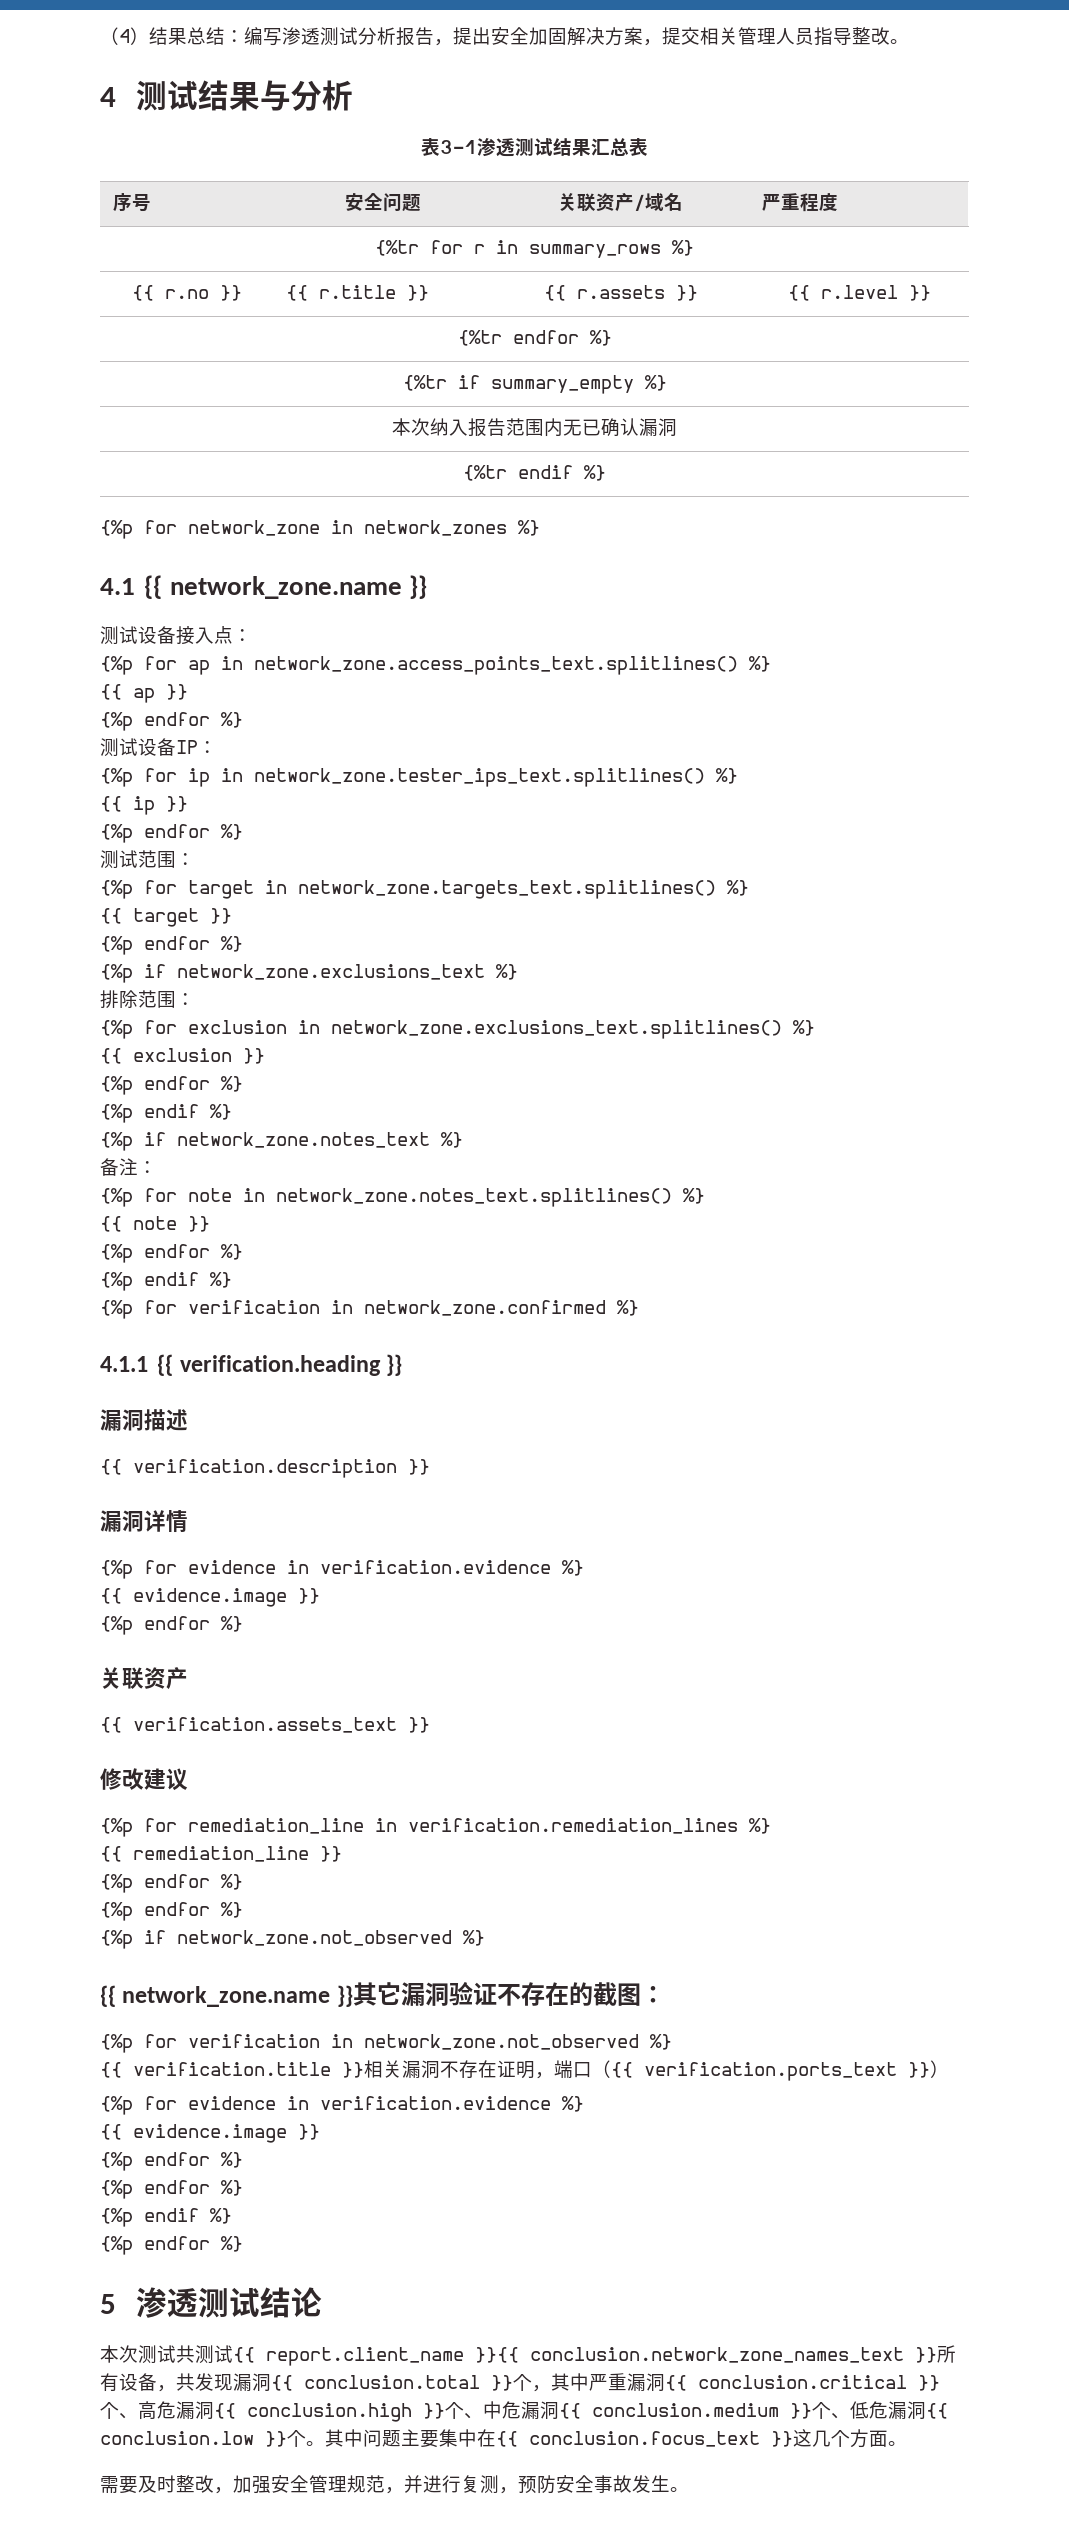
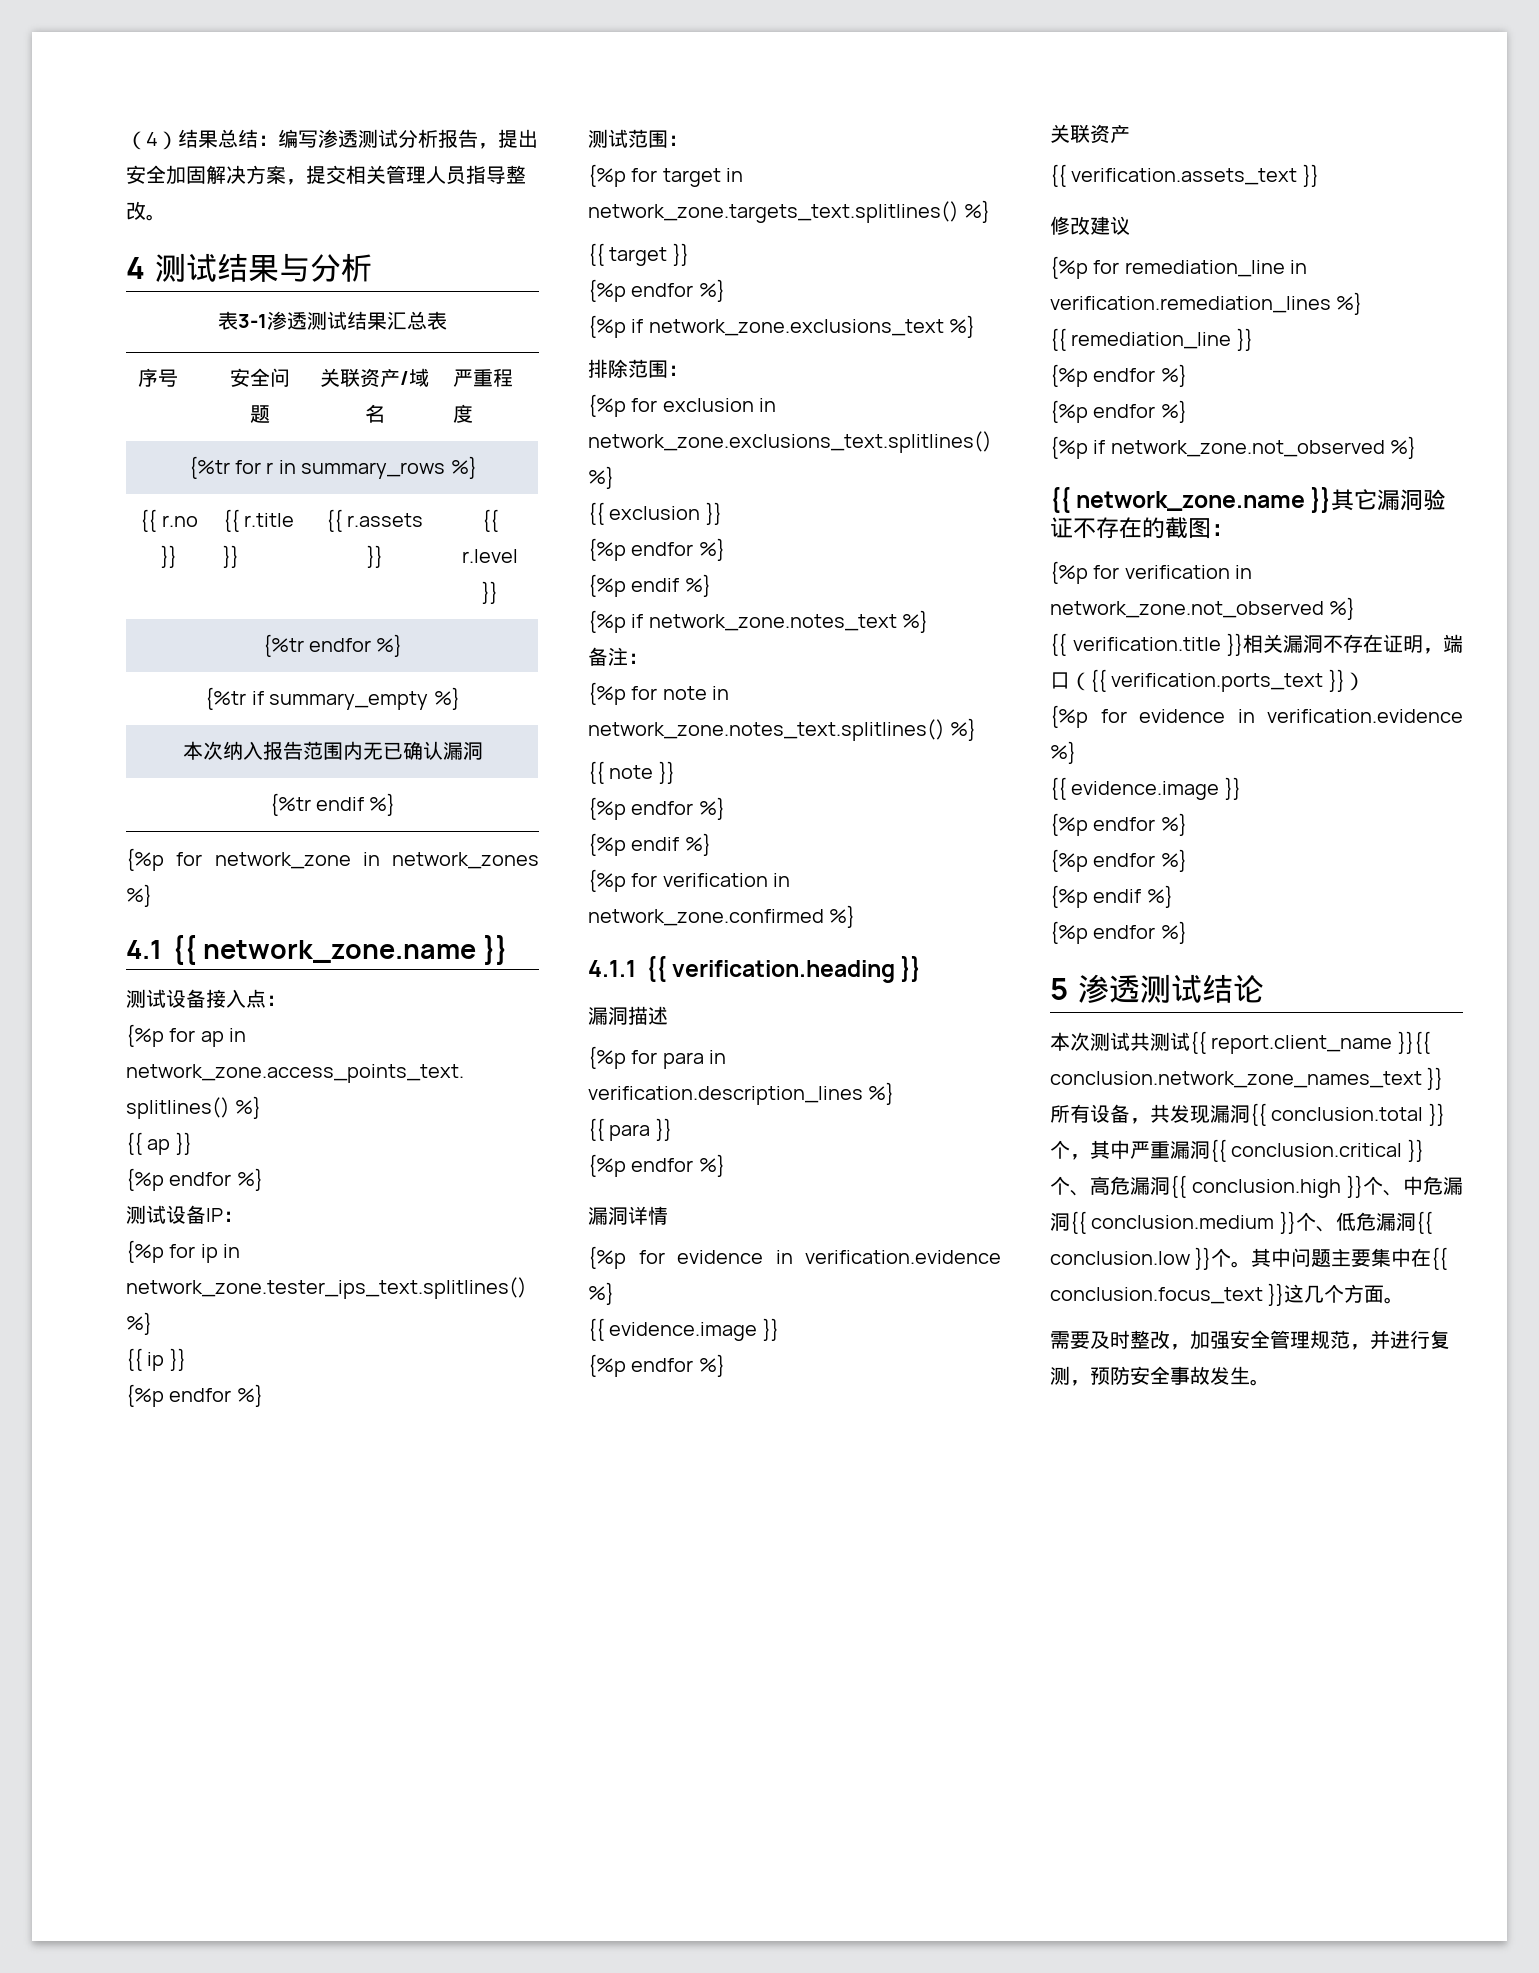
[100,1459,430,1478] // {{ verification.description }} -> [588,1046,727,1069] [588,1082,895,1105] [588,1118,672,1141] [588,1154,725,1177] // {%p for para in verification.description_lines %} // {{ para }} // {%p endfor %}

